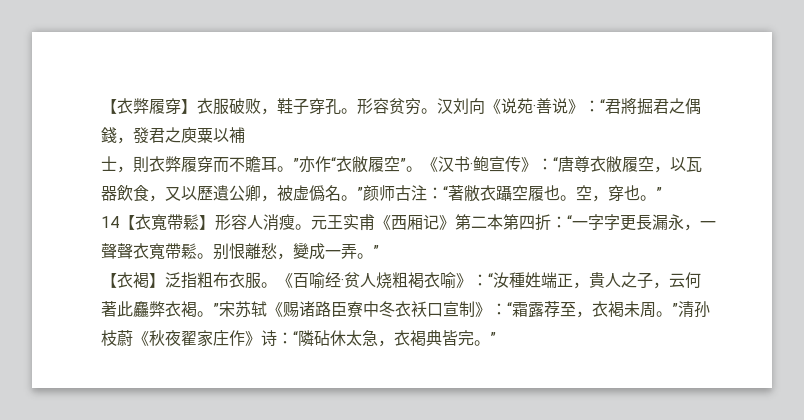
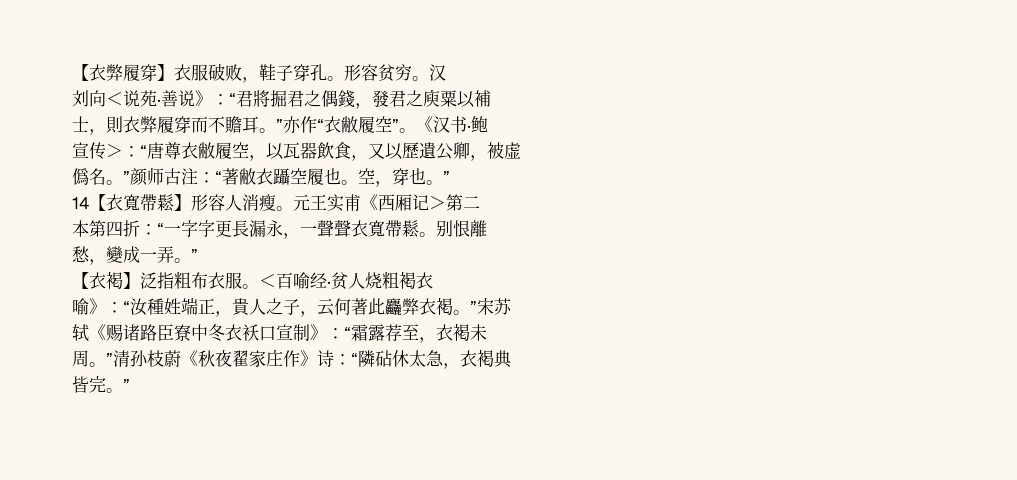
[453,98,501,114] 刘向《 -> [72,90,123,107] // 刘向＜
[489,156,537,172] 宣传》 -> [72,142,123,160] // 宣传＞
(309, 193) none -> (521, 150) //
[439,215,455,230] 》 -> [429,196,446,209] ＞
(487, 222) none -> (480, 202) //
(261, 251) none -> (487, 228) //
[277,273,293,288] 《 -> [259,274,276,287] ＜
(440, 280) none -> (433, 280) //
(251, 309) none -> (512, 306) //
(640, 309) none -> (487, 332) //
(442, 338) none -> (512, 359) //

